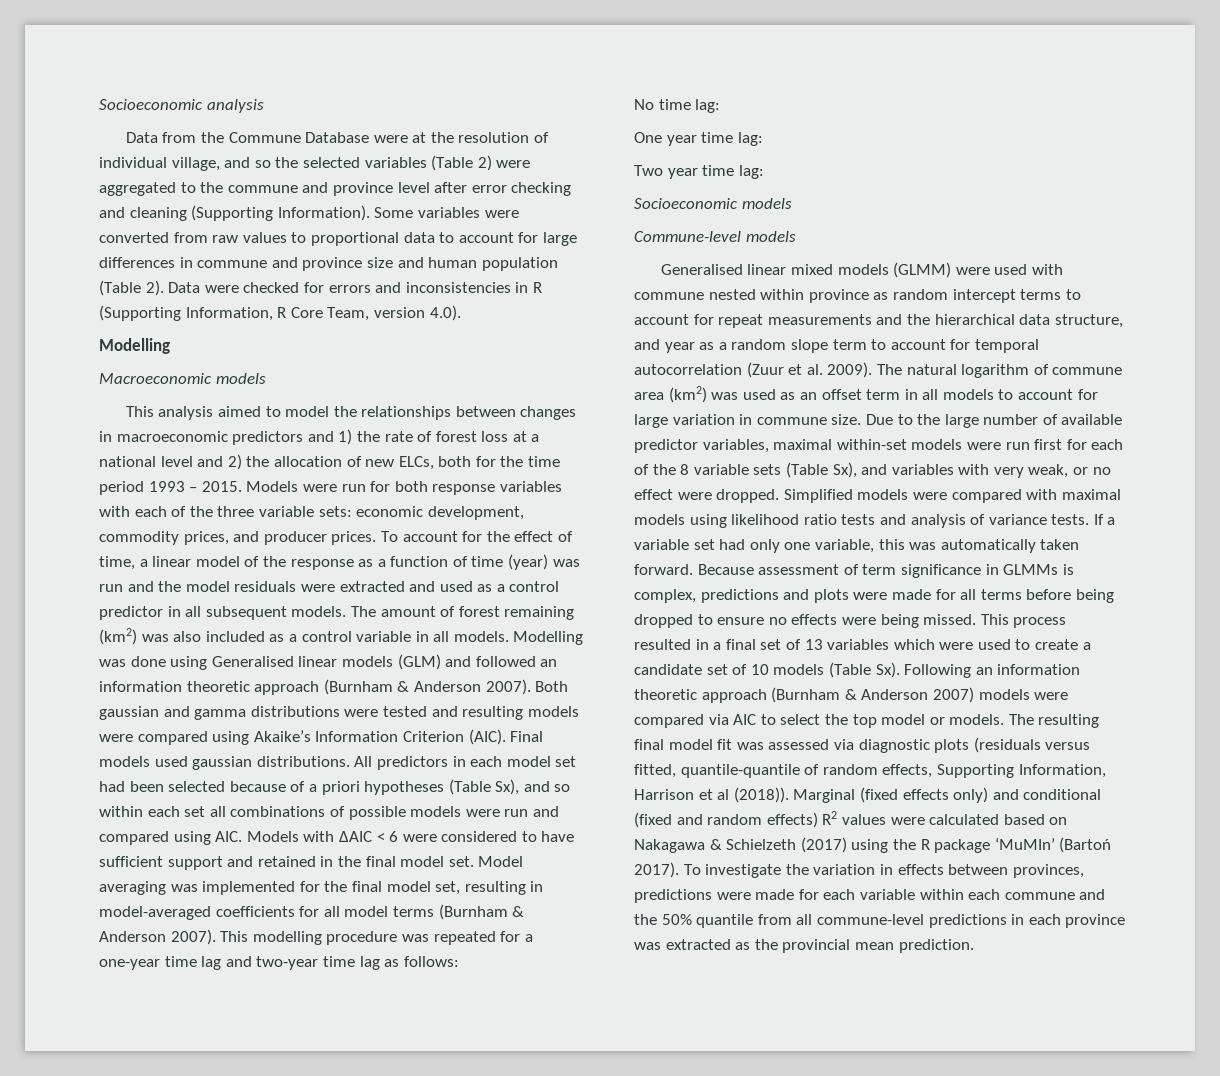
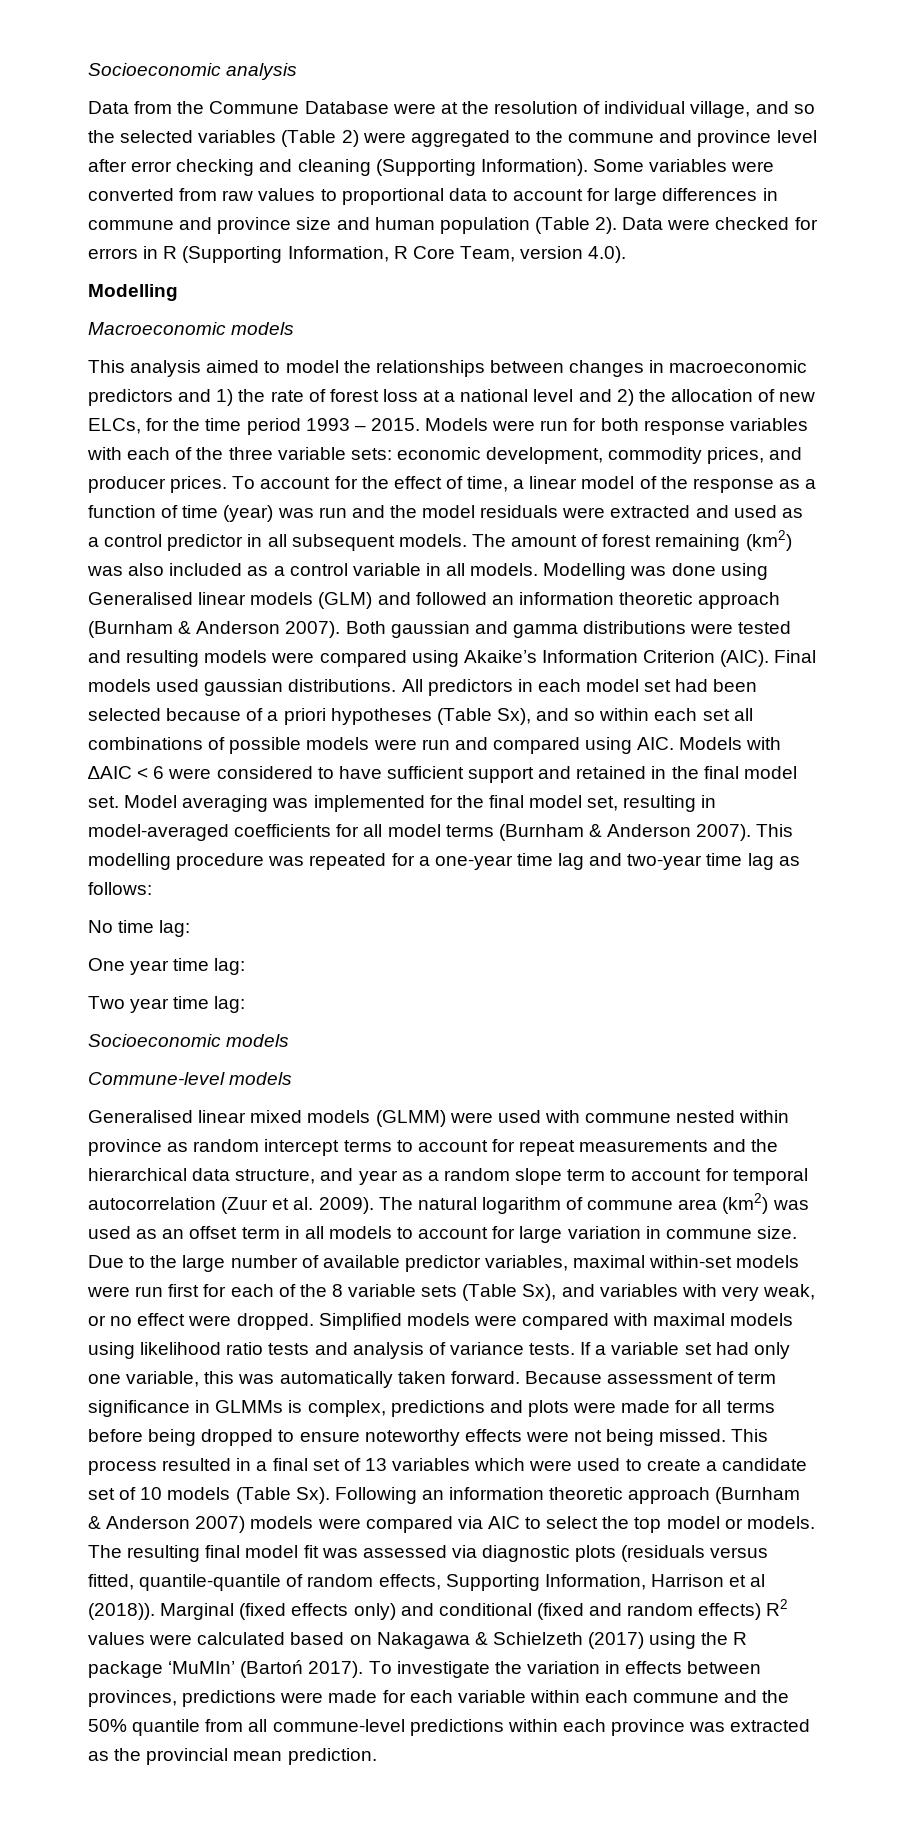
[375,282,511,293] and inconsistencies -> (138, 253) none
[438,456,472,467] both -> (141, 426) none
[768,617,787,625] no -> [364,1429,460,1446] noteworthy
(876, 621) none -> [574,1430,603,1442] not
[1011,914,1025,925] in -> [507,1719,558,1732] within

